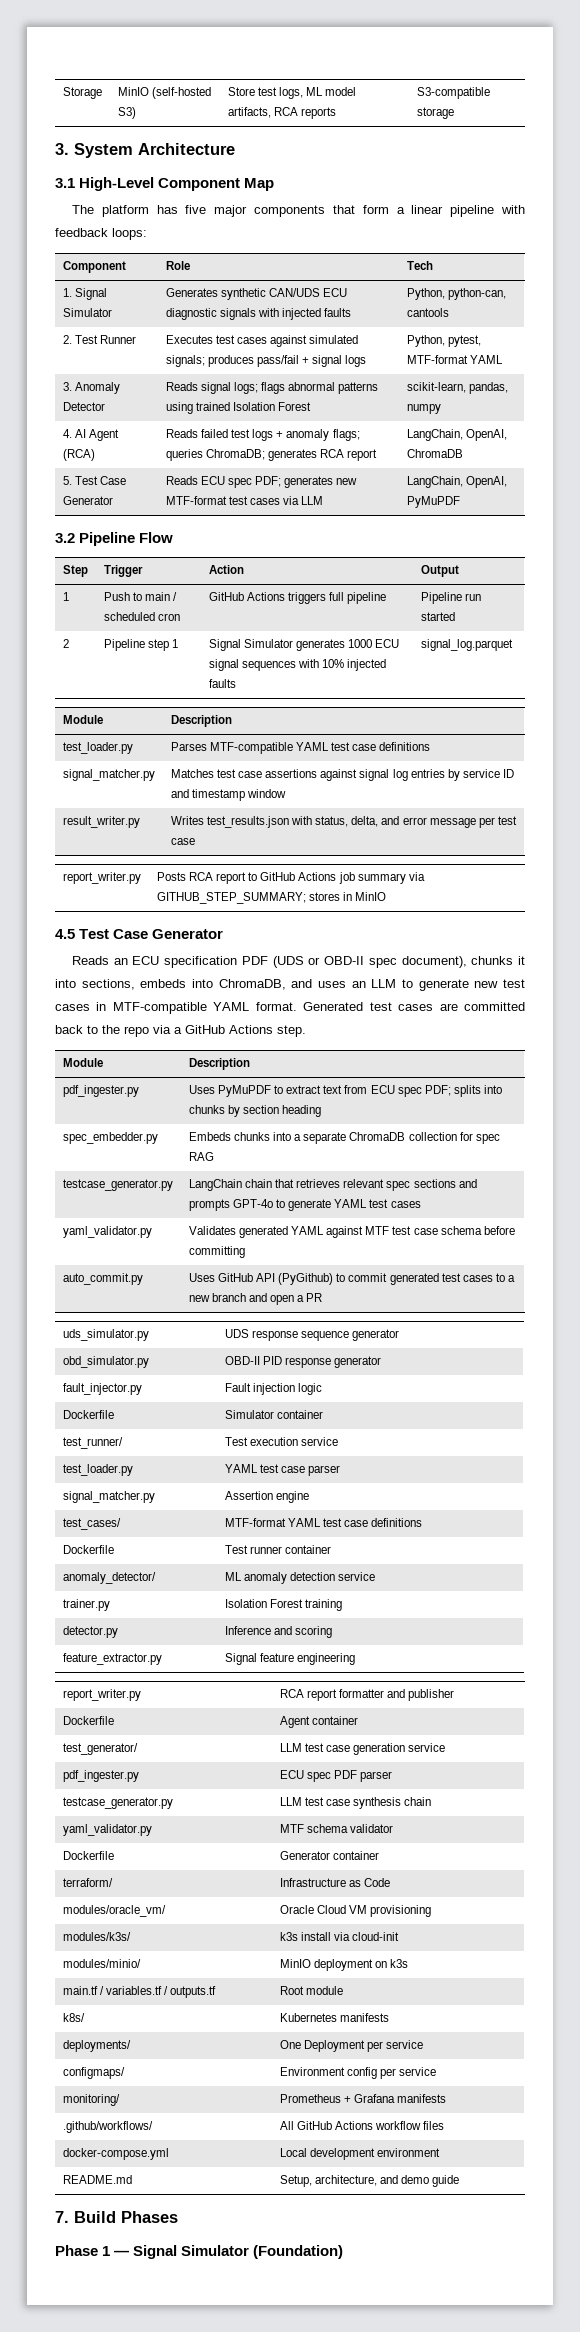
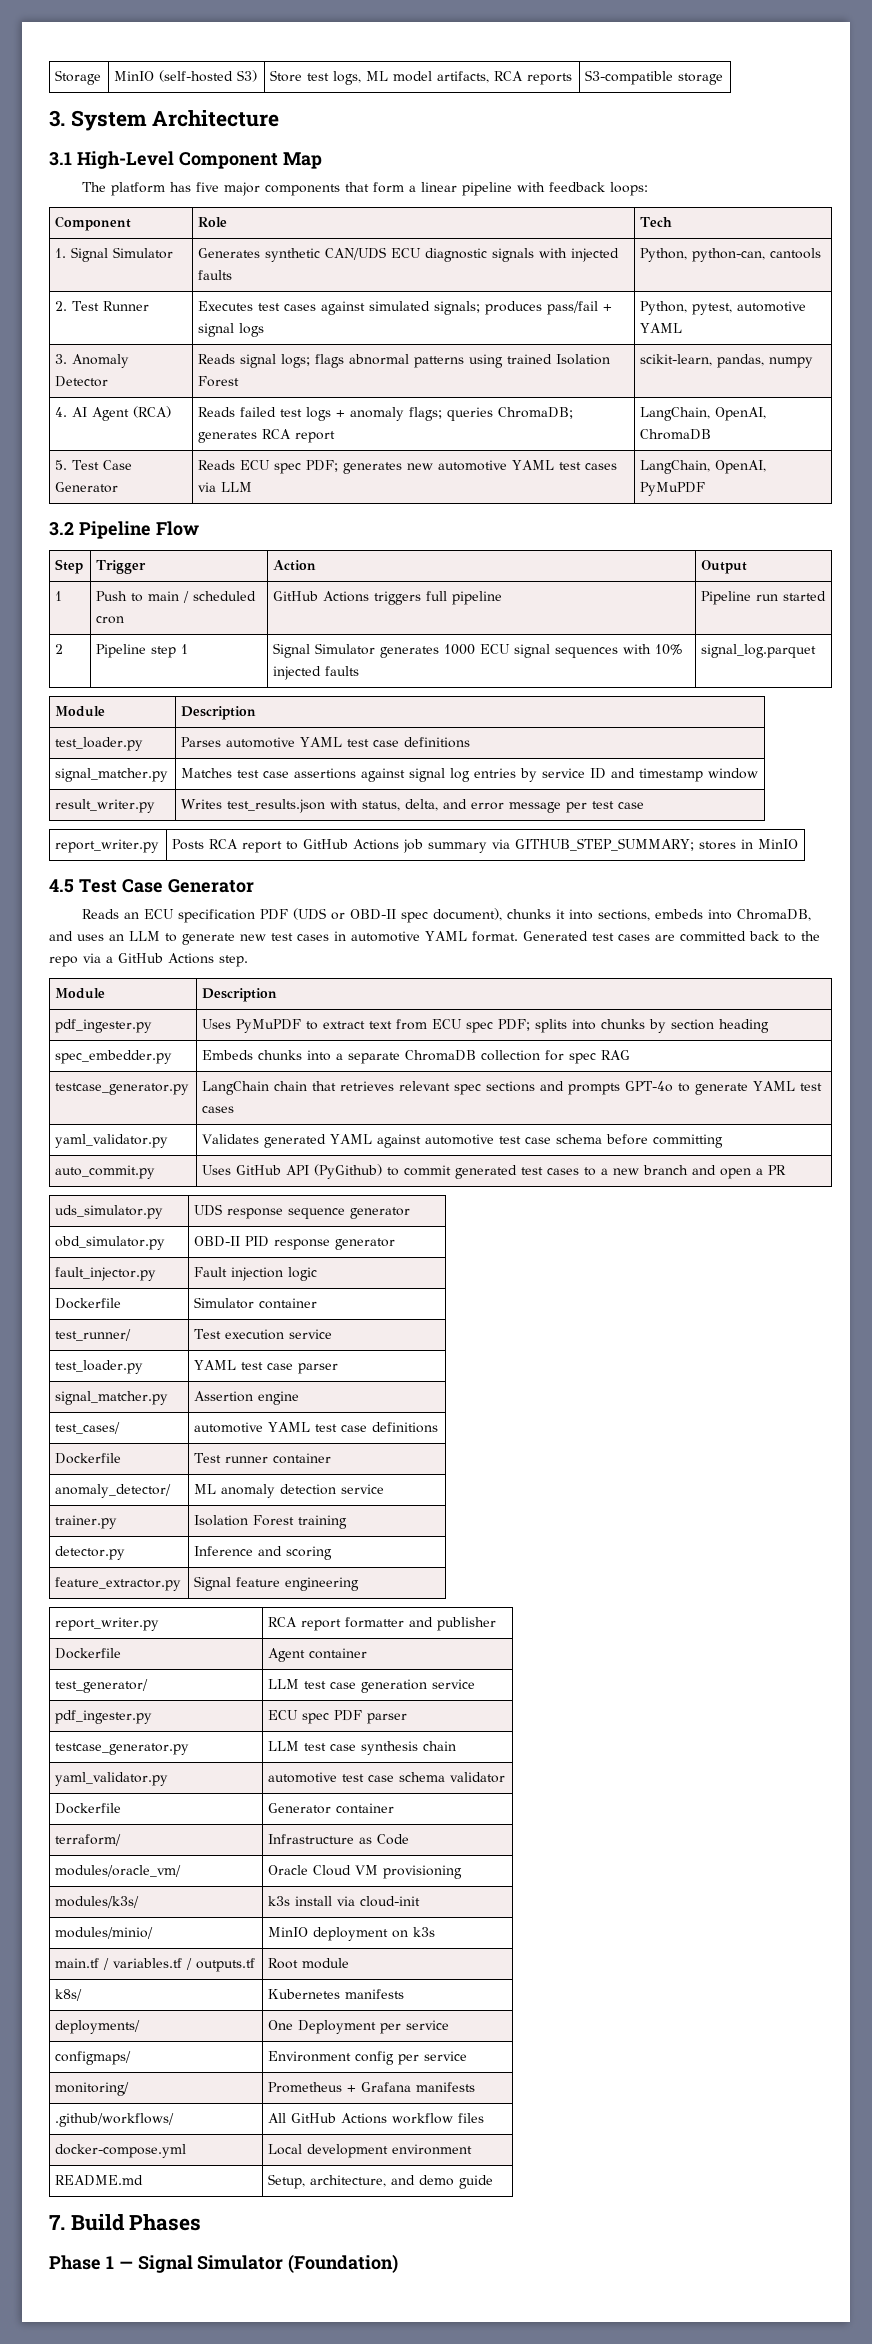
[406,355,468,364] MTF-format -> [737,301,807,312] automotive
[165,496,227,505] MTF-format -> [438,460,555,471] automotive YAML
[210,742,294,754] MTF-compatible -> [226,737,296,748] automotive
[112,1002,207,1014] MTF-compatible -> [351,931,420,942] automotive
[365,1226,390,1235] MTF -> [425,1134,495,1145] automotive
[224,1518,286,1527] MTF-format -> [194,1422,264,1433] automotive
[279,1824,304,1833] MTF -> [268,1772,395,1783] automotive test case

